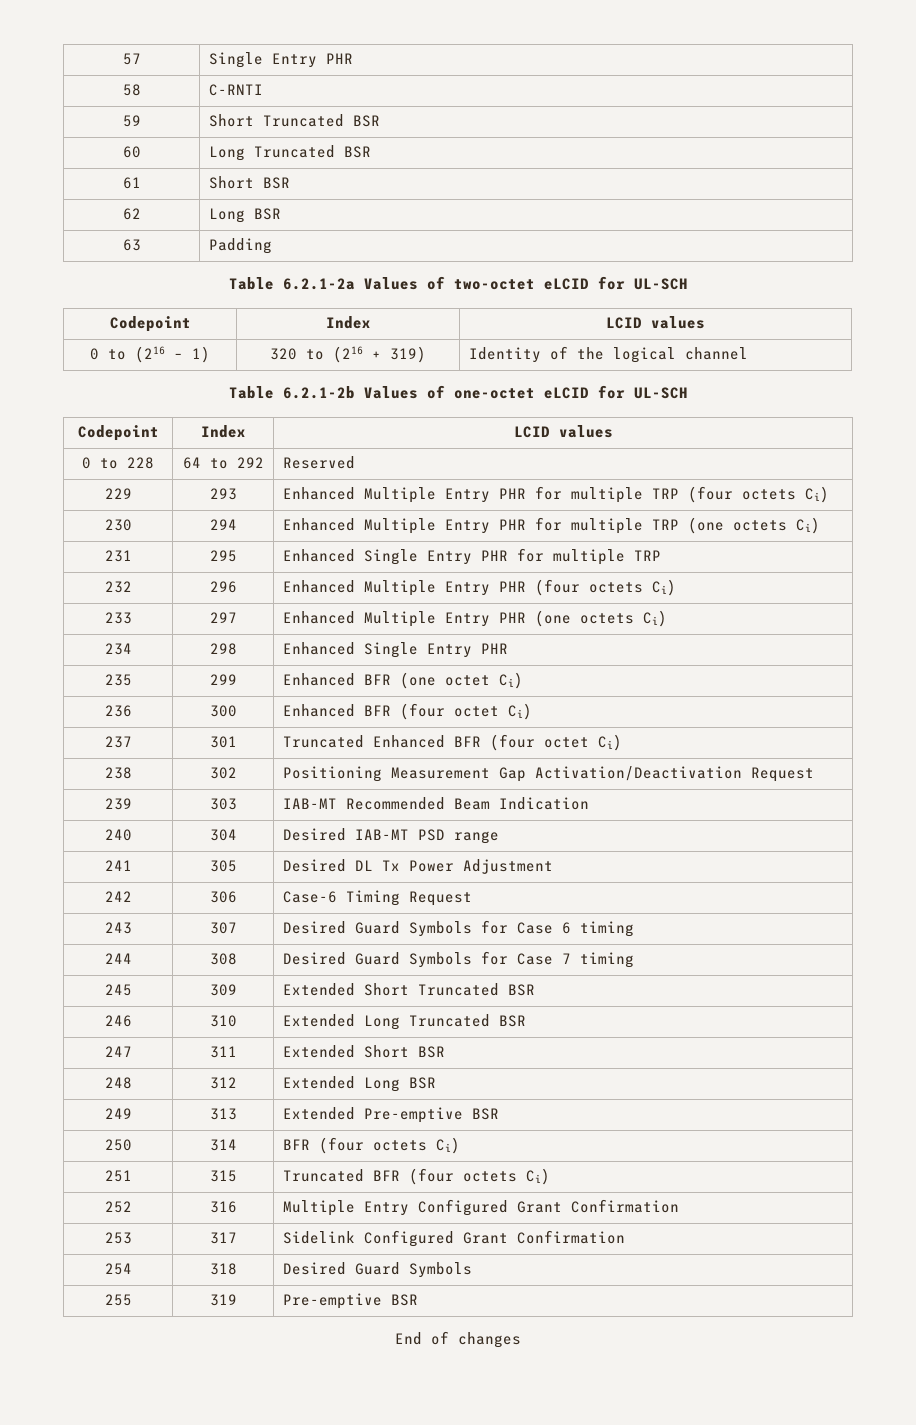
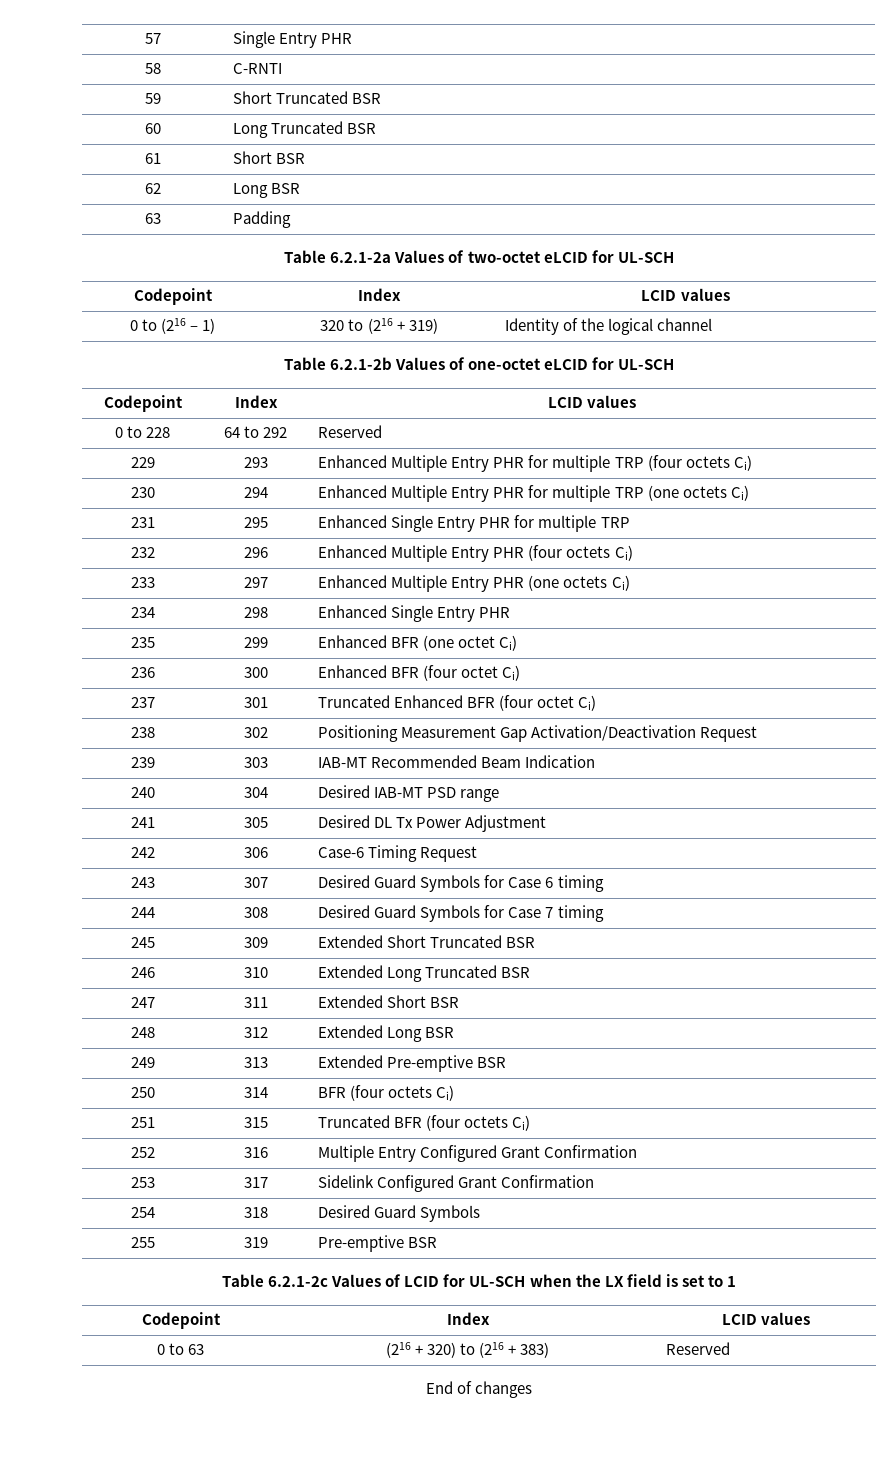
(418, 1300) none -> [222,1274,736,1287] [141,1312,221,1329] [446,1312,490,1325] [721,1312,811,1325] [156,1343,205,1355] [385,1342,550,1358] [666,1342,731,1355] // Table 6.2.1-2c Values of LCID for UL-SCH when the LX field is set to 1 // Codepoint | Index | LCID values // 0 to 63 | (216 + 320) to (216 + 383) | Reserved

